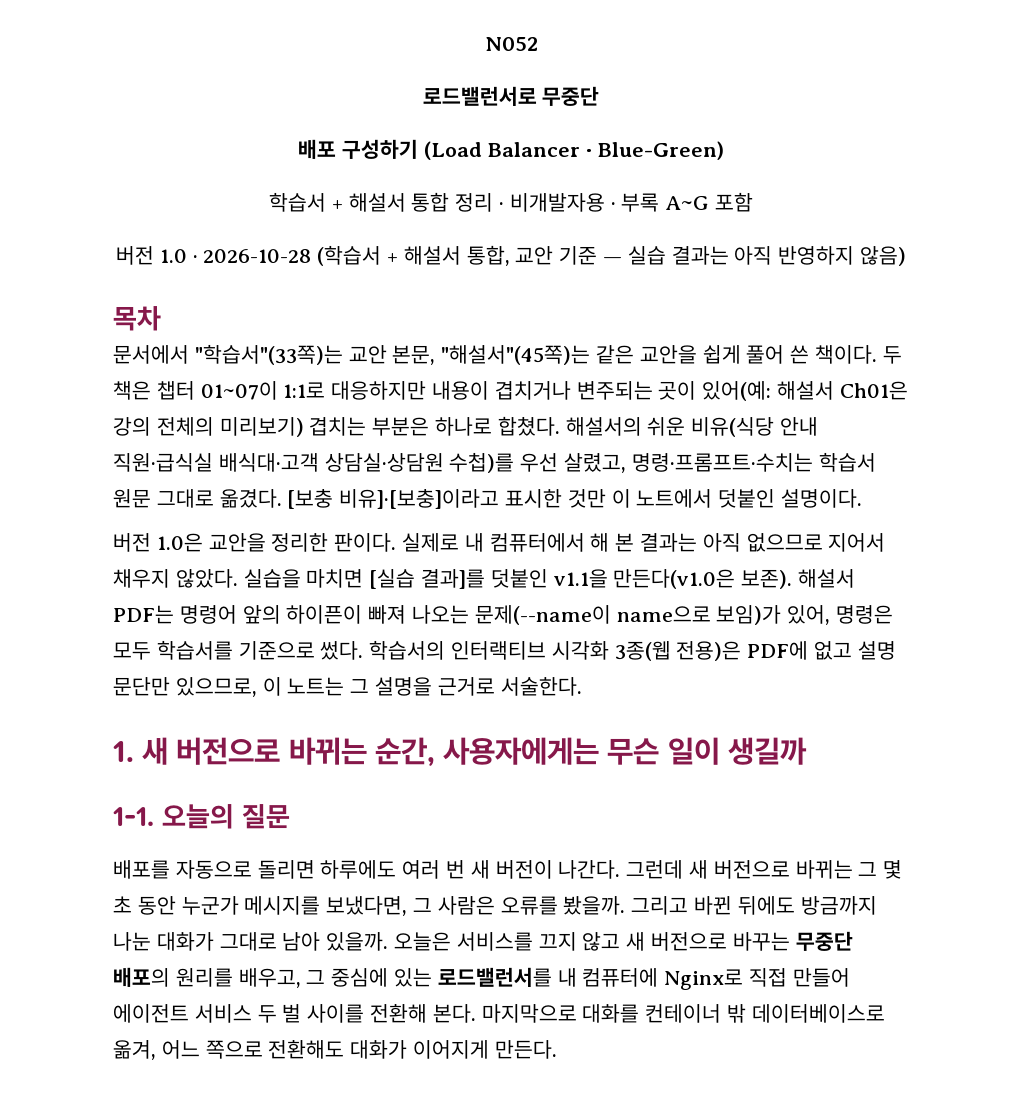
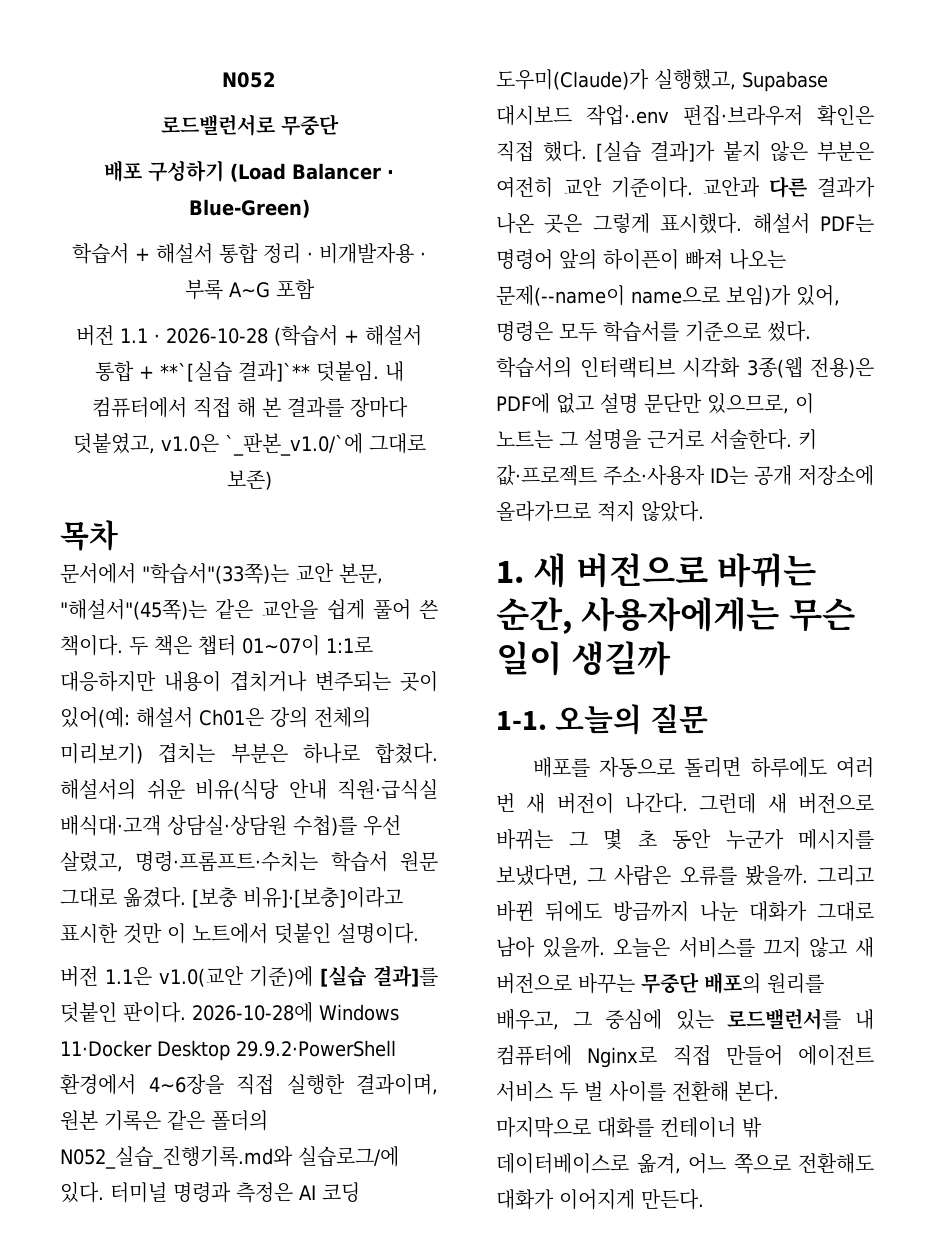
[159,249,187,263] 1.0 -> [120,328,148,343] 1.1
[466,245,907,266] 통합, 교안 기준 — 실습 결과는 아직 반영하지 않음) -> [94,361,404,382] [91,397,408,418] [72,433,426,456] [226,470,272,490] 통합 + **`[실습 결과]`** 덧붙임. 내 컴퓨터에서 직접 해 본 결과를 장마다 덧붙였고, v1.0은 `_판본_v1.0/`에 그대로 보존)
[156,533,886,552] [113,569,793,589] 1.0은 교안을 정리한 판이다. 실제로 내 컴퓨터에서 해 본 결과는 아직 없으므로 지어서 채우지 않았다. 실습을 마치면 [실습 결과]를 덧붙인 v1.1을 만든다(v1.0은 보존). -> [104,965,438,987] [60,1002,399,1023] [60,1040,396,1061] [60,1074,438,1095] [60,1110,268,1131] [60,1146,399,1169] [60,1182,360,1203] [496,69,828,92] [496,105,874,126] [496,141,874,162] [496,176,875,198] [496,213,743,234] 1.1은 v1.0(교안 기준)에 [실습 결과]를 덧붙인 판이다. 2026-10-28에 Windows 11·Docker Desktop 29.9.2·PowerShell 환경에서 4~6장을 직접 실행한 결과이며, 원본 기록은 같은 폴더의 N052_실습_진행기록.md와 실습로그/에 있다. 터미널 명령과 측정은 AI 코딩 도우미(Claude)가 실행했고, Supabase 대시보드 작업·.env 편집·브라우저 확인은 직접 했다. [실습 결과]가 붙지 않은 부분은 여전히 교안 기준이다. 교안과 다른 결과가 나온 곳은 그렇게 표시했다.
(582, 686) none -> [798,429,817,450] [496,465,874,486] [496,501,704,522] 키 값·프로젝트 주소·사용자 ID는 공개 저장소에 올라가므로 적지 않았다.

